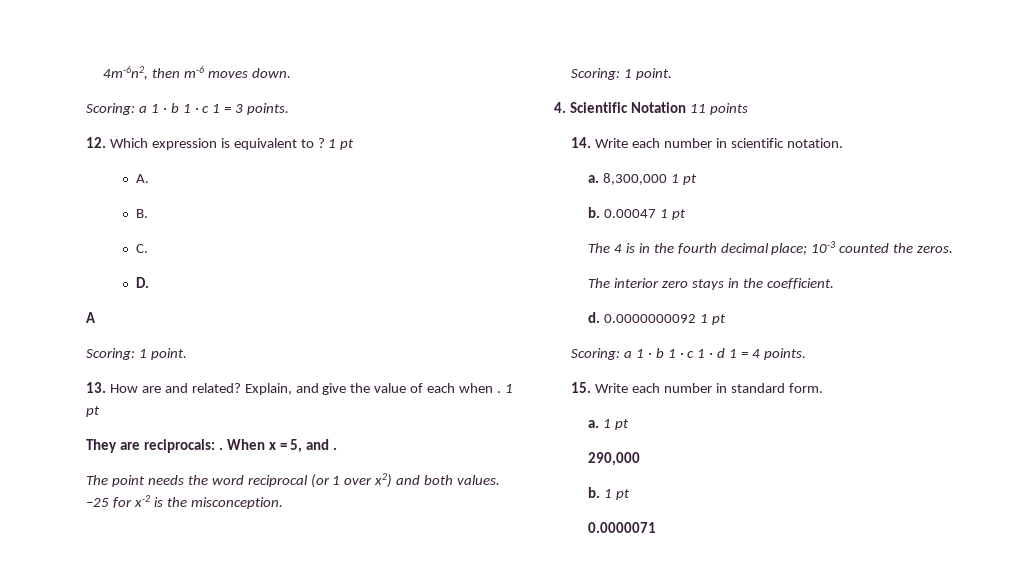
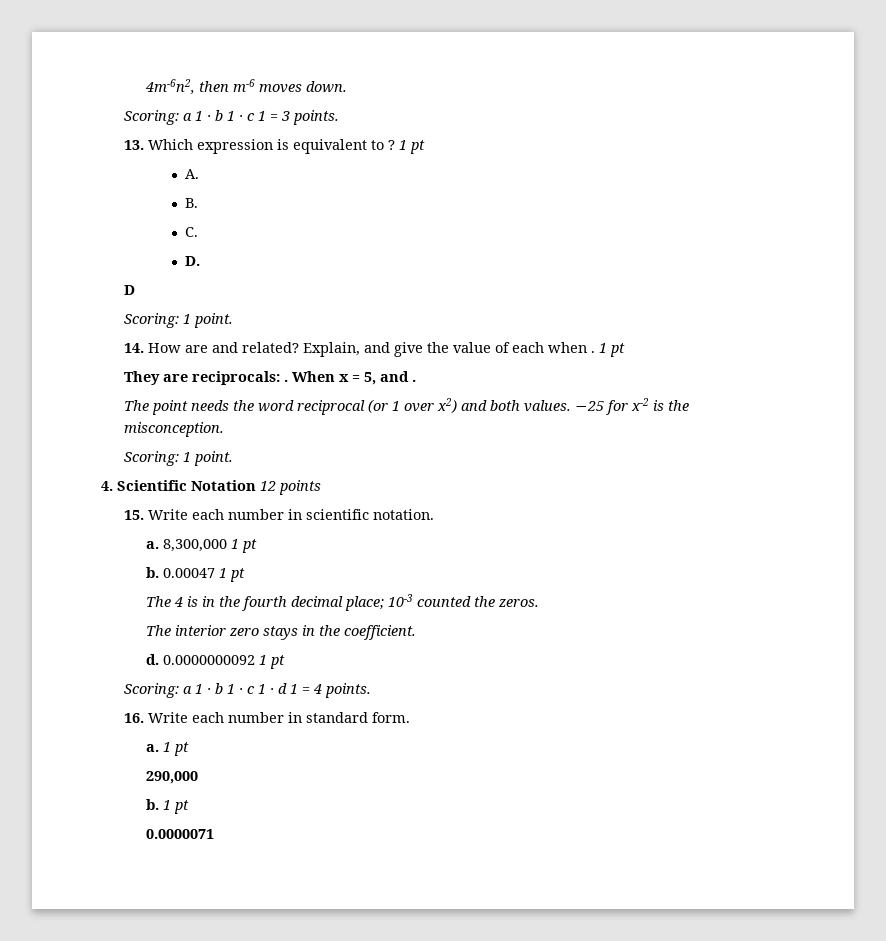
[86,137,107,148] 12. -> [123,140,144,150] 13.
[86,312,97,323] [86,348,187,360] [86,382,107,393] A // Scoring: 1 point. // 13. -> [123,285,135,295] [123,313,233,328] [123,343,144,353] D // Scoring: 1 point. // 14.
[689,104,706,113] 11 -> [260,481,276,491] 12
[571,137,592,148] 14. -> [123,510,144,520] 15.
[571,382,592,393] 15. -> [123,713,144,723] 16.

